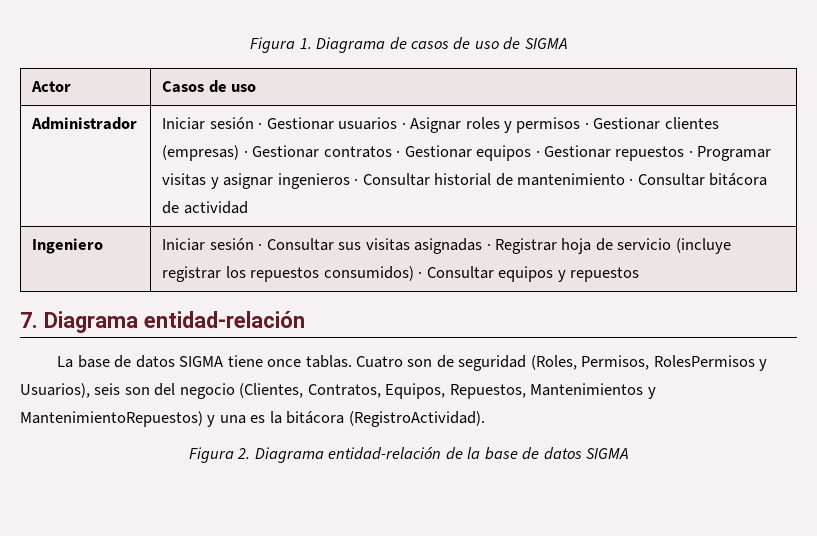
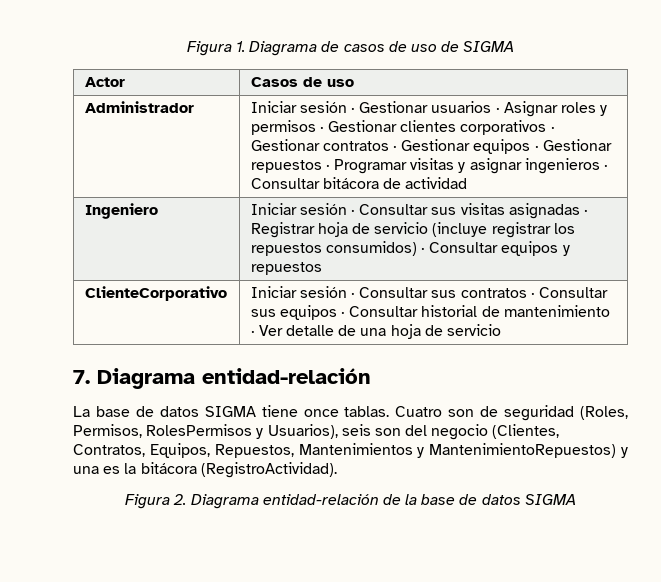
[162,145,240,161] (empresas) -> [460,120,547,135] corporativos
[434,173,705,186] historial de mantenimiento · Consultar -> (320, 183) none
(640, 274) none -> [84,286,227,301] [250,286,608,298] [250,305,610,320] [250,324,501,339] // ClienteCorporativo | Iniciar sesión · Consultar sus contratos · Consultar sus equipos · Consultar historial de mantenimiento · Ver detalle de una hoja de servicio

